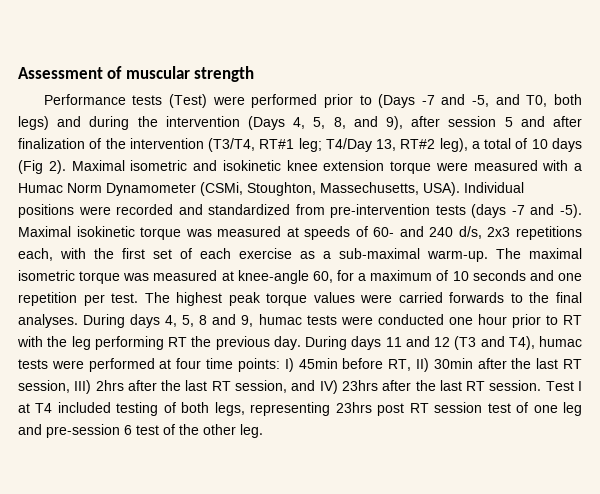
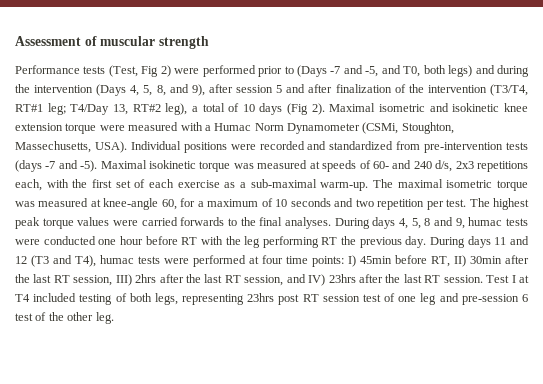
[168,94,207,108] (Test) -> [108,65,171,77] (Test, Fig 2)
[558,273,583,281] one -> [355,199,374,207] two
[511,314,558,328] prior to -> [145,236,178,245] before

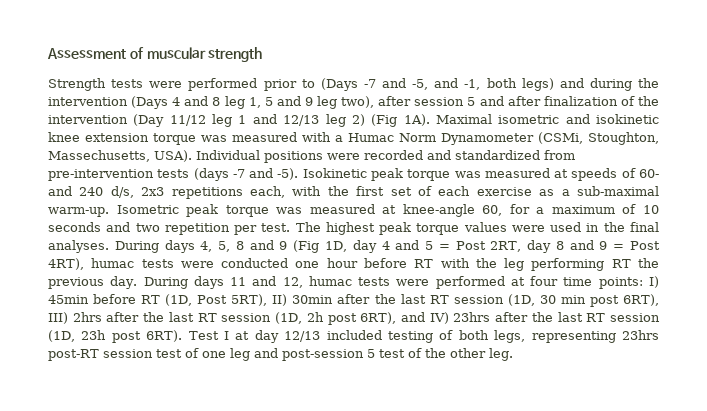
[15,65,171,77] Performance tests (Test, Fig 2) -> [48,78,144,91] Strength tests
[403,66,421,77] T0, -> [464,79,481,90] -1,
[130,84,205,96] 4, 5, 8, and 9), -> [172,96,375,109] 4 and 8 leg 1, 5 and 9 leg two),
[490,84,529,96] [15,103,325,115] (T3/T4, RT#1 leg; T4/Day 13, RT#2 leg), a total of 10 days (Fig 2). -> [133,114,430,127] (Day 11/12 leg 1 and 12/13 leg 2) (Fig 1A).
[99,125,125,131] were -> [201,135,227,142] was
[100,160,197,169] Maximal isokinetic -> [302,168,403,181] Isokinetic peak
[373,179,493,188] The maximal isometric -> [116,204,219,217] Isometric peak
[141,217,237,226] carried forwards to -> [550,222,600,232] used in
[455,218,465,229] 9, -> [279,240,660,253] [48,258,84,270] 9 (Fig 1D, day 4 and 5 = Post 2RT, day 8 and 9 = Post 4RT),
[15,255,96,267] 12 (T3 and T4), -> [282,277,303,288] 12,
[431,256,450,267] RT, -> [141,294,268,306] RT (1D, Post 5RT),
[73,275,113,286] session, -> [453,294,659,307] session (1D, 30 min post 6RT),
[244,275,284,286] session, -> [221,312,397,325] session (1D, 2h post 6RT),
[443,275,483,283] session. -> [610,313,660,322] [48,330,183,343] session (1D, 23h post 6RT).
[15,294,30,302] T4 -> [254,330,321,343] day 12/13
[278,294,319,305] post RT -> [48,349,99,361] post-RT
[461,294,529,305] pre-session 6 -> [282,349,375,361] post-session 5

